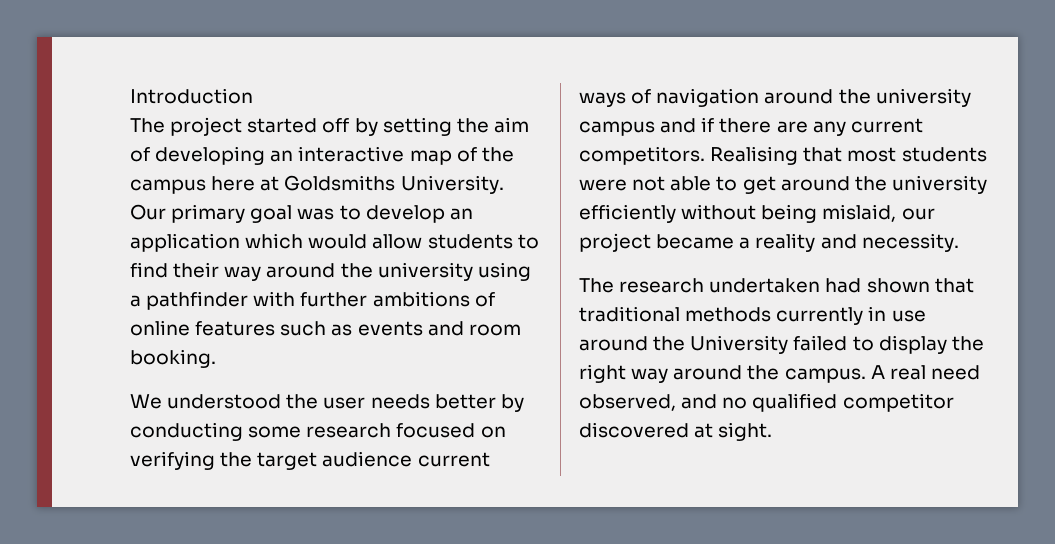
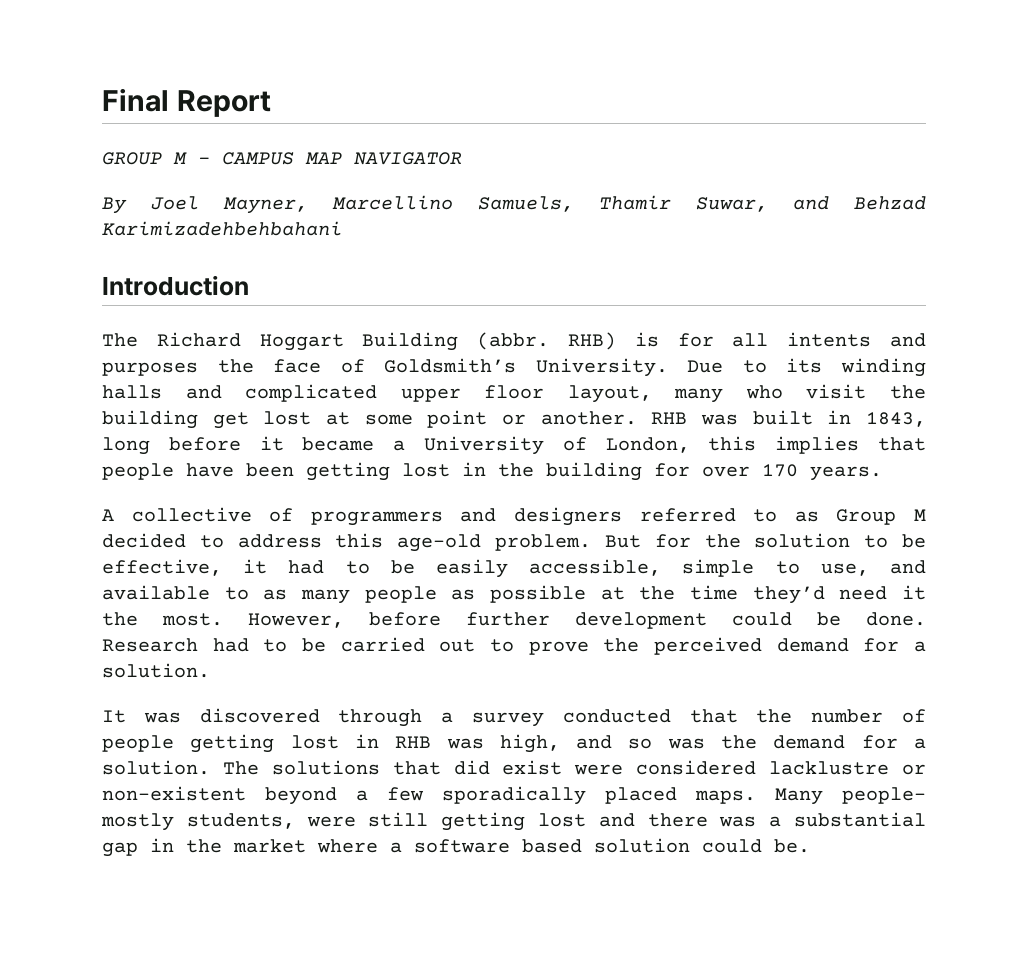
[130,88,253,104] [130,117,529,136] [130,146,514,165] [130,175,504,194] [130,204,473,223] [130,233,539,252] [130,262,531,281] [130,291,495,310] [130,320,521,336] [130,349,216,368] [130,394,524,412] [130,422,506,441] [130,451,490,470] [579,88,971,107] [579,117,923,136] [579,146,987,165] [579,175,987,194] [579,204,935,223] [579,233,959,252] [579,278,974,293] [579,306,926,325] [579,335,984,354] [579,364,980,383] [579,393,954,412] [579,422,773,441] Introduction // The project started off by setting the aim of developing an interactive map of the campus here at Goldsmiths University. Our primary goal was to develop an application which would allow students to find their way around the university using a pathfinder with further ambitions of online features such as events and room booking. // We understood the user needs better by conducting some research focused on verifying the target audience current ways of navigation around the university campus and if there are any current competitors. Realising that most students were not able to get around the university efficiently without being mislaid, our project became a reality and necessity. // The research undertaken had shown that traditional methods currently in use around the University failed to display the right way around the campus. A real need observed, and no qualified competitor discovered at sight. -> [102,88,271,117] [102,152,462,165] [102,195,926,214] [102,221,342,236] [102,275,249,296] [102,332,926,351] [102,358,926,377] [102,384,926,403] [102,410,926,429] [102,436,926,455] [102,462,882,481] [102,507,927,526] [102,533,927,552] [102,559,927,578] [102,585,926,604] [102,612,926,629] [102,637,926,655] [102,663,210,678] [102,708,926,727] [102,734,926,753] [102,760,927,775] [102,786,926,805] [101,812,926,831] [102,838,810,857] Final Report // GROUP M – CAMPUS MAP NAVIGATOR // By Joel Mayner, Marcellino Samuels, Thamir Suwar, and Behzad Karimizadehbehbahani // Introduction // The Richard Hoggart Building (abbr. RHB) is for all intents and purposes the face of Goldsmith’s University. Due to its winding halls and complicated upper floor layout, many who visit the building get lost at some point or another. RHB was built in 1843, long before it became a University of London, this implies that people have been getting lost in the building for over 170 years. // A collective of programmers and designers referred to as Group M decided to address this age-old problem. But for the solution to be effective, it had to be easily accessible, simple to use, and available to as many people as possible at the time they’d need it the most. However, before further development could be done. Research had to be carried out to prove the perceived demand for a solution. // It was discovered through a survey conducted that the number of people getting lost in RHB was high, and so was the demand for a solution. The solutions that did exist were considered lacklustre or non-existent beyond a few sporadically placed maps. Many people- mostly students, were still getting lost and there was a substantial gap in the market where a software based solution could be.

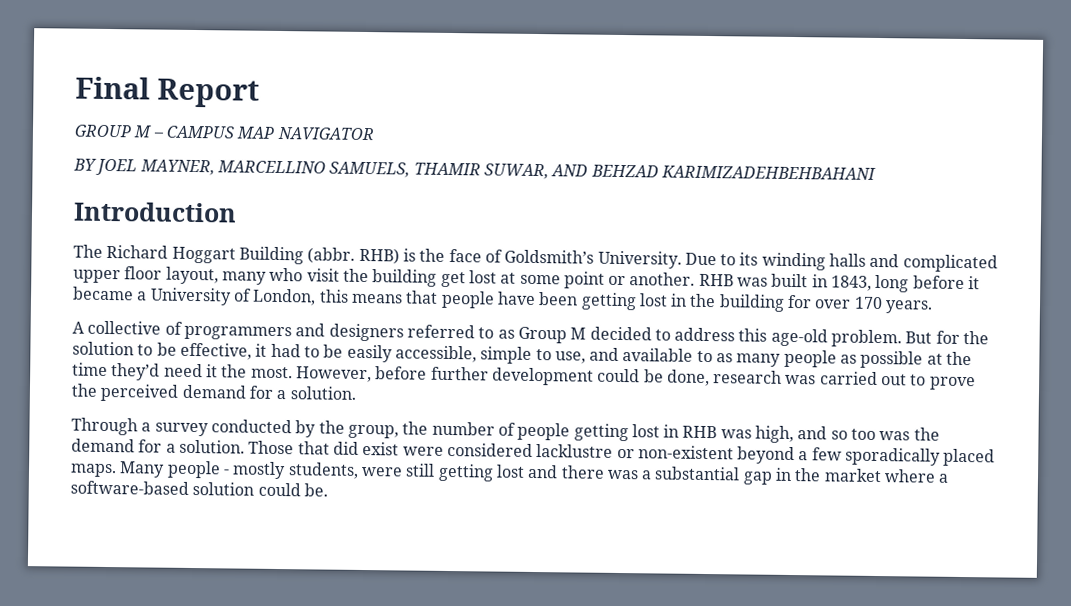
[102,195,926,214] [102,221,342,236] By Joel Mayner, Marcellino Samuels, Thamir Suwar, and Behzad Karimizadehbehbahani -> [73,158,876,180] BY JOEL MAYNER, MARCELLINO SAMUELS, THAMIR SUWAR, AND BEHZAD KARIMIZADEHBEHBAHANI
[677,332,926,347] [102,362,198,376] for all intents and purposes -> (416, 255) none
[775,436,860,454] implies -> [350,293,403,304] means
[866,612,926,626] [102,638,326,652] done. Research had to be -> [666,369,817,387] done, research was
[102,708,738,727] It was discovered through a survey conducted that -> [71,417,399,439] Through a survey conducted by the group,
(653, 743) none -> [851,428,877,440] too
[222,760,380,775] The solutions -> [248,440,295,455] Those
[842,787,926,804] people- -> [166,460,230,479] people -
[414,839,582,853] software based -> [70,480,189,495] software-based

